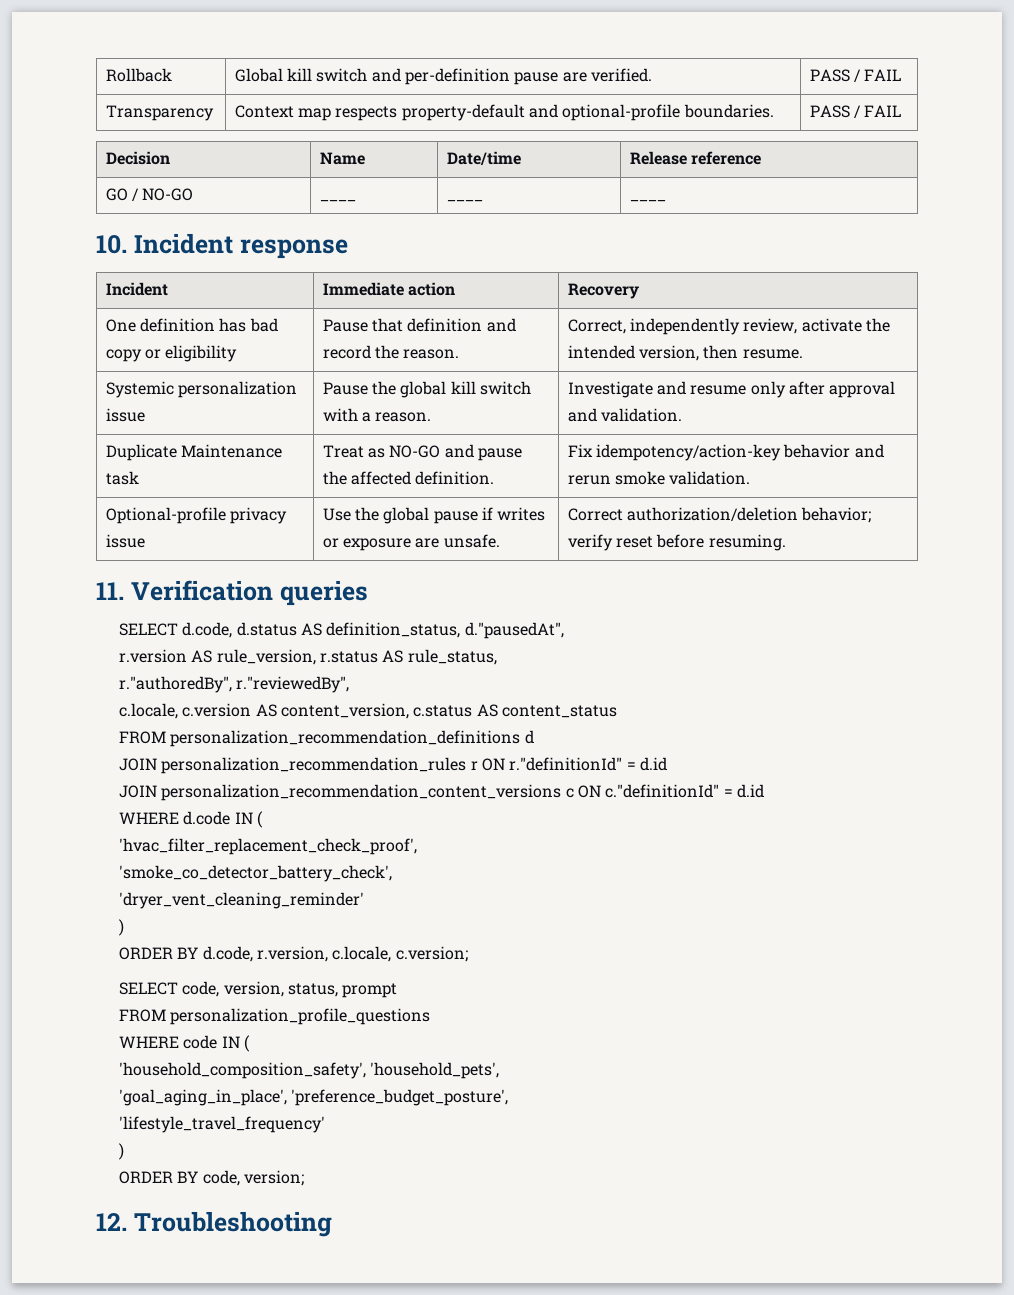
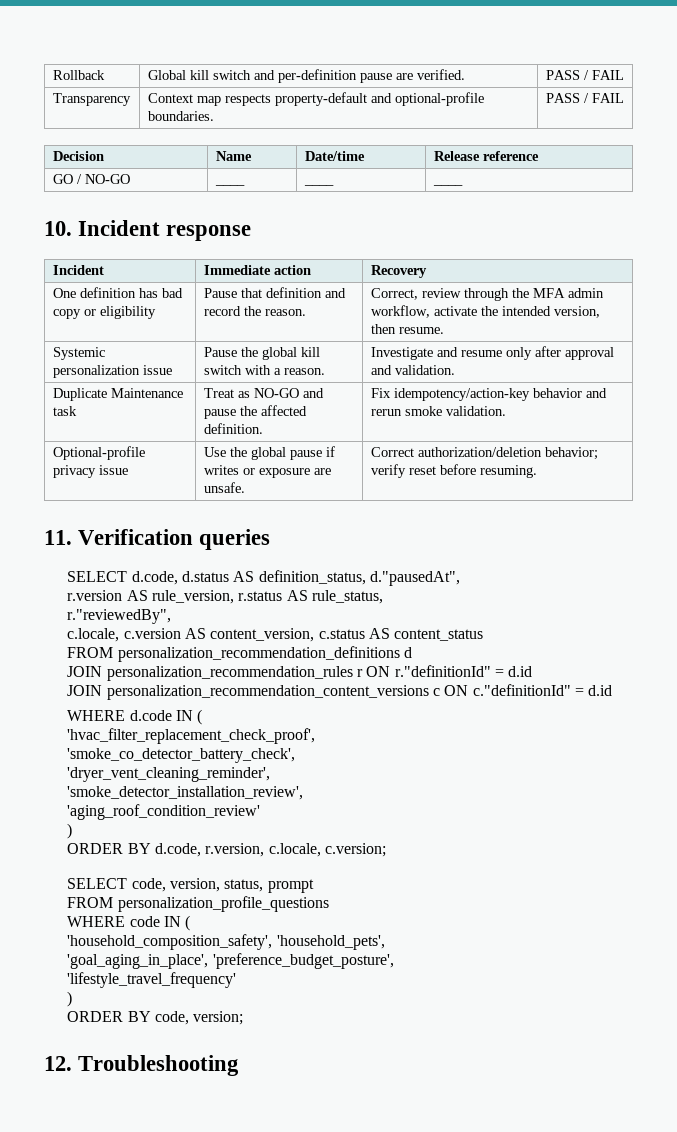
[629,318,798,335] independently review, -> [421,288,604,301] [370,305,430,318] review through the MFA admin workflow,
[119,676,233,693] r."authoredBy", -> (384, 597) none
[119,892,365,909] 'dryer_vent_cleaning_reminder' -> [67,767,271,782] [67,786,304,800] [67,804,261,820] 'dryer_vent_cleaning_reminder', // 'smoke_detector_installation_review', // 'aging_roof_condition_review'

